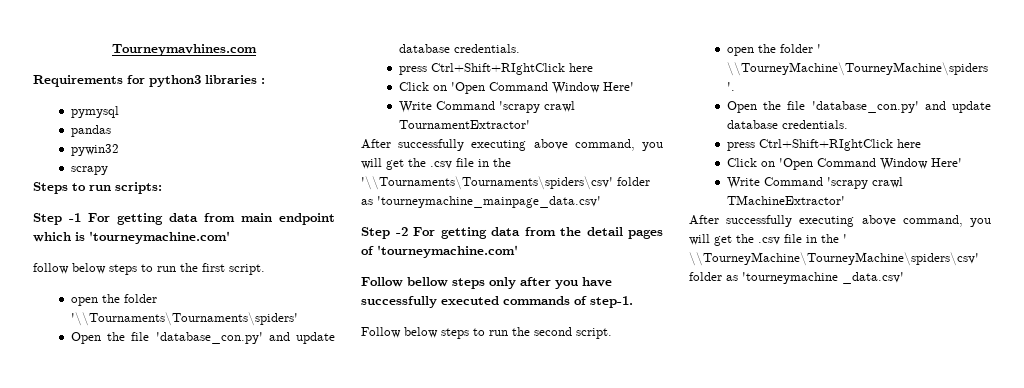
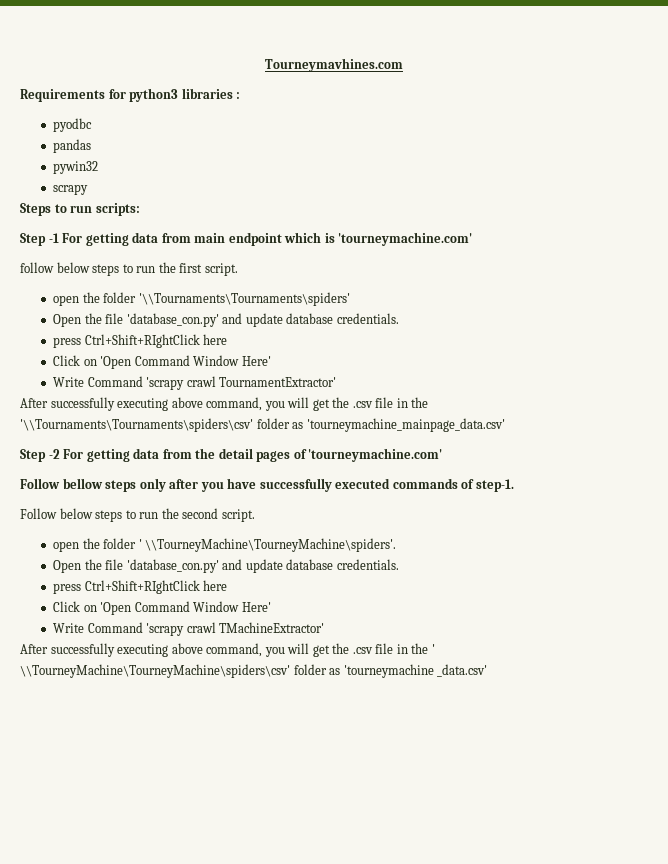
[70,106,119,118] pymysql -> [53,118,93,132] pyodbc

